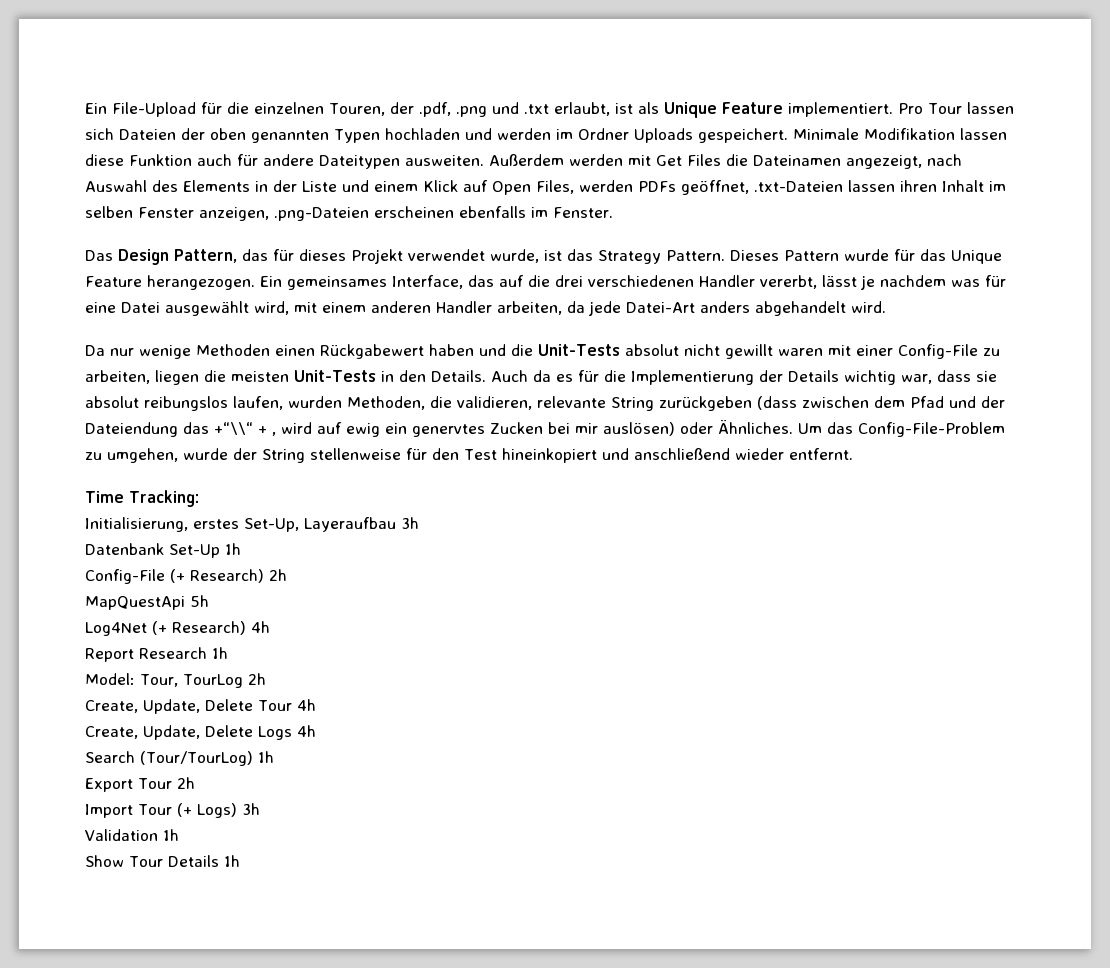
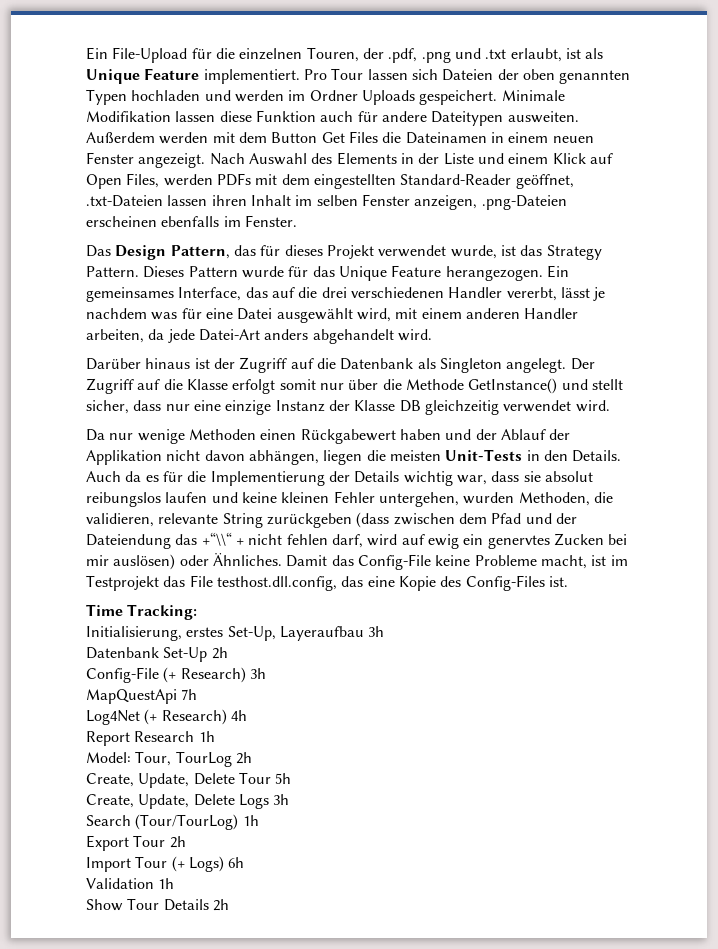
(651, 160) none -> [238,132,318,143] dem Button
[846,154,962,169] angezeigt, nach -> [490,132,594,143] [86,152,245,168] in einem neuen Fenster angezeigt. Nach
(676, 186) none -> [255,174,512,189] mit dem eingestellten Standard-Reader
(886, 307) none -> [86,357,595,373] [86,378,623,394] [86,400,610,415] // Darüber hinaus ist der Zugriff auf die Datenbank als Singleton angelegt. Der Zugriff auf die Klasse erfolgt somit nur über die Methode GetInstance() und stellt sicher, dass nur eine einzige Instanz der Klasse DB gleichzeitig verwendet wird.
[511,344,1000,359] [85,370,150,384] die Unit-Tests absolut nicht gewillt waren mit einer Config-File zu arbeiten, -> [475,429,571,440] [86,450,319,465] der Ablauf der Applikation nicht davon abhängen,
[233,396,283,410] laufen, -> [165,491,459,507] laufen und keine kleinen Fehler untergehen,
[272,432,276,436] , -> [248,534,363,548] nicht fehlen darf,
[798,422,1005,437] [85,448,853,463] Um das Config-File-Problem zu umgehen, wurde der String stellenweise für den Test hineinkopiert und anschließend wieder entfernt. -> [286,554,628,570] [86,575,568,591] Damit das Config-File keine Probleme macht, ist im Testprojekt das File testhost.dll.config, das eine Kopie des Config-Files ist.
[225,543,241,555] 1h -> [211,647,228,659] 2h
[269,569,287,581] 2h -> [249,668,266,679] 3h
[190,595,209,607] 5h -> [181,689,198,700] 7h
[296,699,316,711] 4h -> [275,773,292,784] 5h
[297,725,316,737] 4h -> [273,794,290,805] 3h
[241,803,260,815] 3h -> [228,857,245,868] 6h
[223,855,240,867] 1h -> [212,899,229,911] 2h

